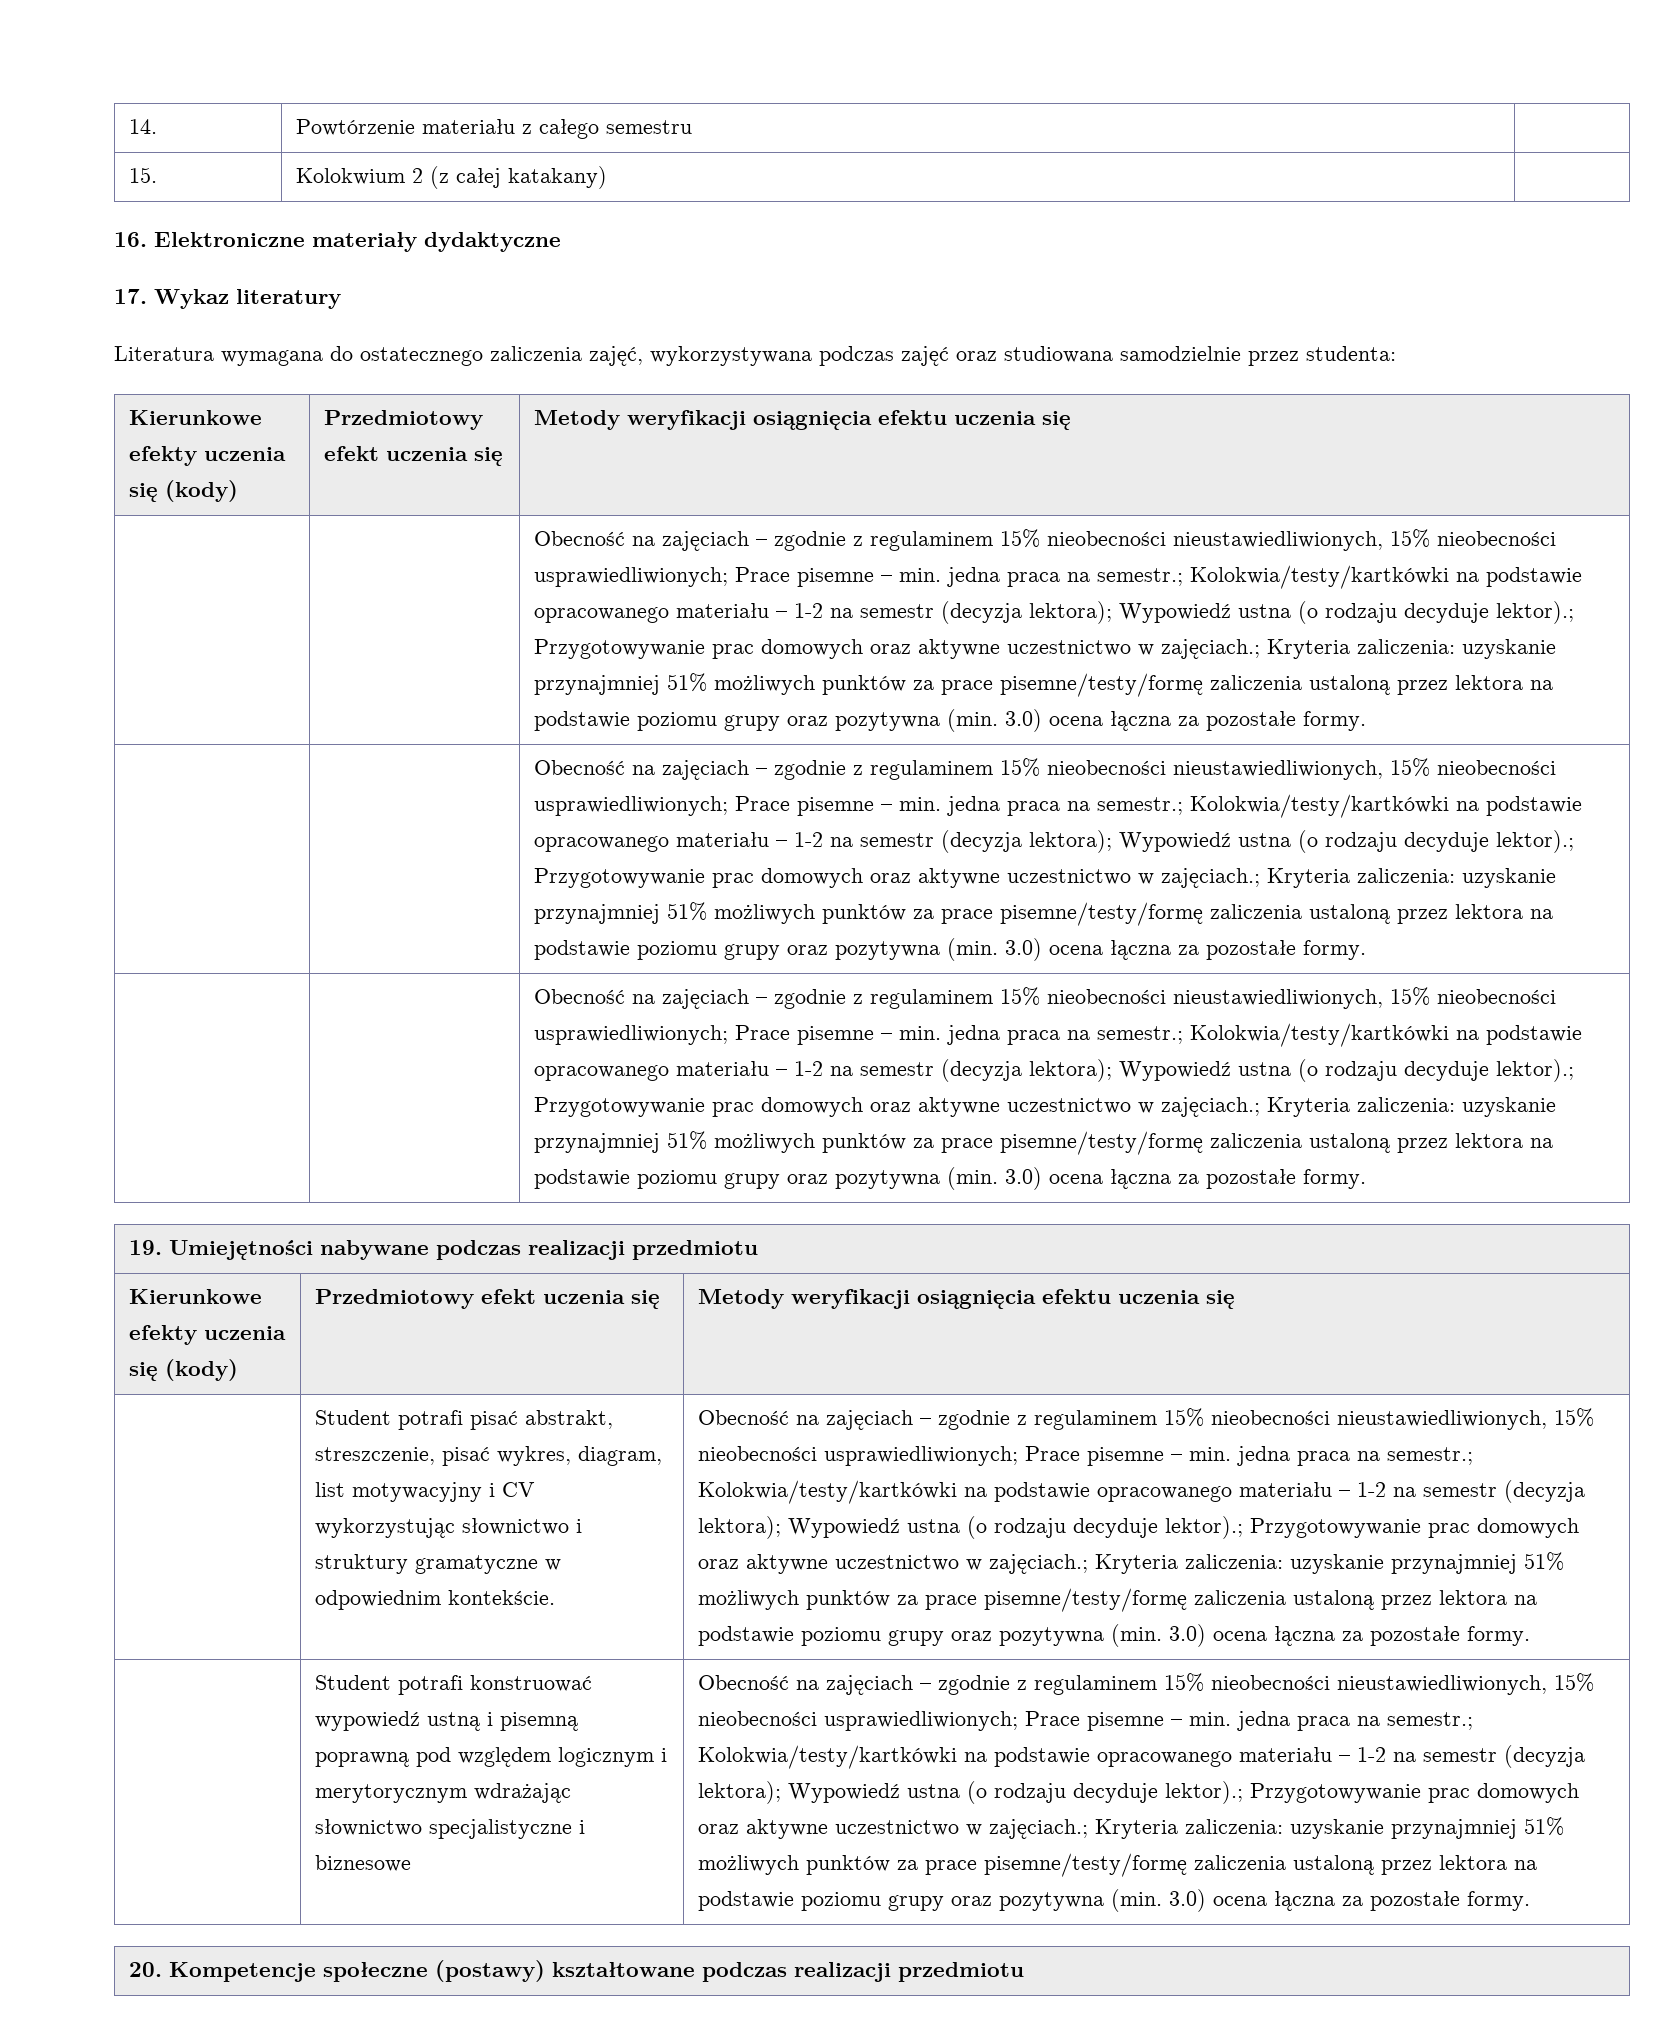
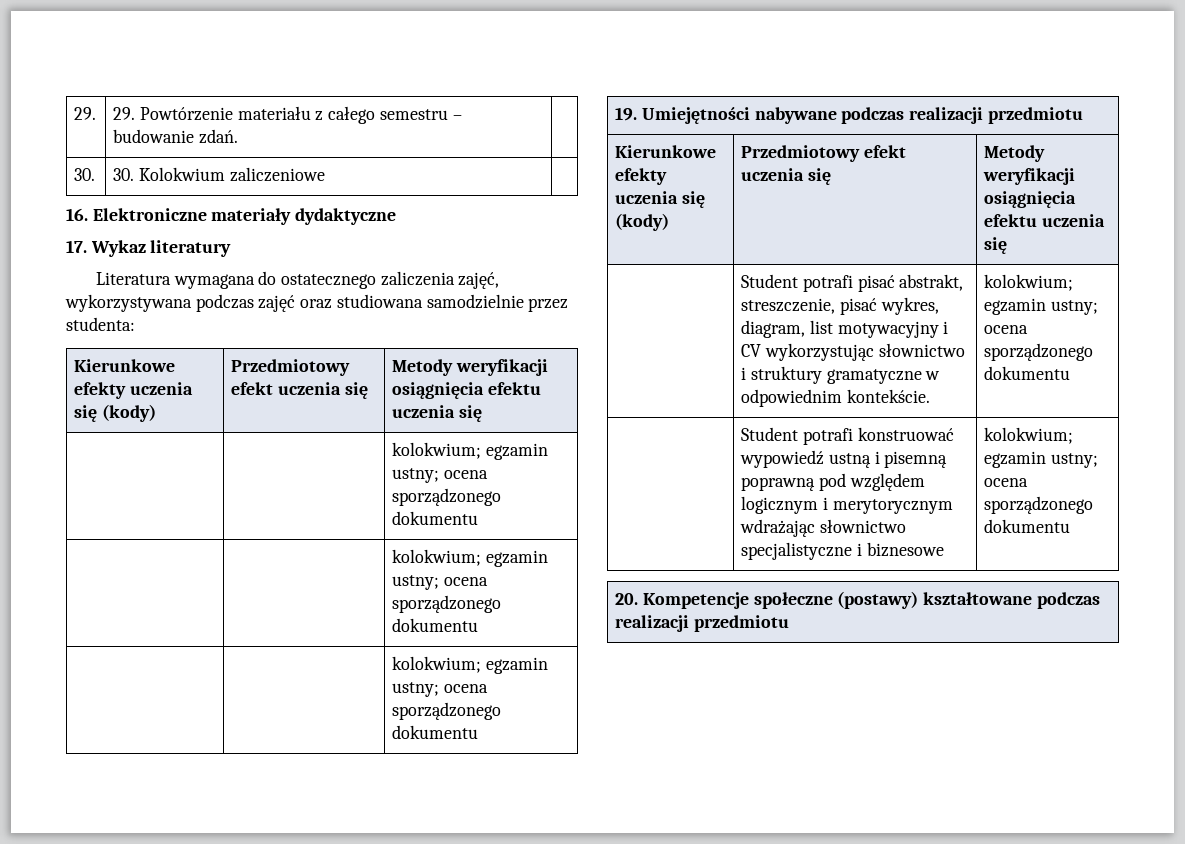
[128,119,157,134] 14. | -> [74,107,97,120] [113,107,136,120] 29. | 29.
[128,167,157,183] [295,166,607,189] | // 15. | Kolokwium 2 (z całej katakany) -> [452,115,462,120] [113,129,238,144] [74,168,96,181] [113,167,325,182] – budowanie zdań. | // 30. | 30. Kolokwium zaliczeniowe
[533,529,1556,551] [533,565,1582,589] [533,601,1574,624] [533,639,1556,659] [533,673,1553,697] [533,709,1366,732] [533,758,1556,780] [533,794,1582,818] [533,830,1574,853] [533,868,1556,888] [533,902,1553,926] [533,938,1366,961] [533,987,1556,1009] [533,1023,1582,1047] [533,1059,1574,1082] [533,1097,1556,1117] [533,1131,1553,1155] [533,1167,1366,1190] Obecność na zajęciach – zgodnie z regulaminem 15% nieobecności nieustawiedliwionych, 15% nieobecności usprawiedliwionych; Prace pisemne – min. jedna praca na semestr.; Kolokwia/testy/kartkówki na podstawie opracowanego materiału – 1-2 na semestr (decyzja lektora); Wypowiedź ustna (o rodzaju decyduje lektor).; Przygotowywanie prac domowych oraz aktywne uczestnictwo w zajęciach.; Kryteria zaliczenia: uzyskanie przynajmniej 51% możliwych punktów za prace pisemne/testy/formę zaliczenia ustaloną przez lektora na podstawie poziomu grupy oraz pozytywna (min. 3.0) ocena łączna za pozostałe formy. // | | Obecność na zajęciach – zgodnie z regulaminem 15% nieobecności nieustawiedliwionych, 15% nieobecności usprawiedliwionych; Prace pisemne – min. jedna praca na semestr.; Kolokwia/testy/kartkówki na podstawie opracowanego materiału – 1-2 na semestr (decyzja lektora); Wypowiedź ustna (o rodzaju decyduje lektor).; Przygotowywanie prac domowych oraz aktywne uczestnictwo w zajęciach.; Kryteria zaliczenia: uzyskanie przynajmniej 51% możliwych punktów za prace pisemne/testy/formę zaliczenia ustaloną przez lektora na podstawie poziomu grupy oraz pozytywna (min. 3.0) ocena łączna za pozostałe formy. // | | Obecność na zajęciach – zgodnie z regulaminem 15% nieobecności nieustawiedliwionych, 15% nieobecności usprawiedliwionych; Prace pisemne – min. jedna praca na semestr.; Kolokwia/testy/kartkówki na podstawie opracowanego materiału – 1-2 na semestr (decyzja lektora); Wypowiedź ustna (o rodzaju decyduje lektor).; Przygotowywanie prac domowych oraz aktywne uczestnictwo w zajęciach.; Kryteria zaliczenia: uzyskanie przynajmniej 51% możliwych punktów za prace pisemne/testy/formę zaliczenia ustaloną przez lektora na podstawie poziomu grupy oraz pozytywna (min. 3.0) ocena łączna za pozostałe formy. -> [392,442,548,460] [392,468,488,483] [392,488,502,506] [392,511,479,525] [392,549,548,567] [392,575,488,590] [392,595,502,613] [392,618,479,632] [392,656,548,674] [392,682,488,697] [392,702,502,720] [392,725,479,739] kolokwium; egzamin ustny; ocena sporządzonego dokumentu // | | kolokwium; egzamin ustny; ocena sporządzonego dokumentu // | | kolokwium; egzamin ustny; ocena sporządzonego dokumentu
[697,1408,1594,1430] [697,1446,1473,1466] [697,1480,1585,1504] [697,1516,1579,1539] [697,1552,1564,1574] [697,1588,1537,1612] [697,1624,1530,1647] Obecność na zajęciach – zgodnie z regulaminem 15% nieobecności nieustawiedliwionych, 15% nieobecności usprawiedliwionych; Prace pisemne – min. jedna praca na semestr.; Kolokwia/testy/kartkówki na podstawie opracowanego materiału – 1-2 na semestr (decyzja lektora); Wypowiedź ustna (o rodzaju decyduje lektor).; Przygotowywanie prac domowych oraz aktywne uczestnictwo w zajęciach.; Kryteria zaliczenia: uzyskanie przynajmniej 51% możliwych punktów za prace pisemne/testy/formę zaliczenia ustaloną przez lektora na podstawie poziomu grupy oraz pozytywna (min. 3.0) ocena łączna za pozostałe formy. -> [984,274,1074,291] [984,298,1098,315] [984,325,1029,334] [984,343,1094,361] [984,366,1071,380] kolokwium; egzamin ustny; ocena sporządzonego dokumentu
[697,1673,1594,1695] [697,1711,1473,1731] [697,1745,1585,1769] [697,1781,1579,1804] [697,1817,1564,1839] [697,1853,1537,1877] [697,1889,1530,1912] Obecność na zajęciach – zgodnie z regulaminem 15% nieobecności nieustawiedliwionych, 15% nieobecności usprawiedliwionych; Prace pisemne – min. jedna praca na semestr.; Kolokwia/testy/kartkówki na podstawie opracowanego materiału – 1-2 na semestr (decyzja lektora); Wypowiedź ustna (o rodzaju decyduje lektor).; Przygotowywanie prac domowych oraz aktywne uczestnictwo w zajęciach.; Kryteria zaliczenia: uzyskanie przynajmniej 51% możliwych punktów za prace pisemne/testy/formę zaliczenia ustaloną przez lektora na podstawie poziomu grupy oraz pozytywna (min. 3.0) ocena łączna za pozostałe formy. -> [984,427,1074,444] [984,451,1098,468] [984,478,1029,487] [984,496,1094,514] [984,519,1071,533] kolokwium; egzamin ustny; ocena sporządzonego dokumentu

